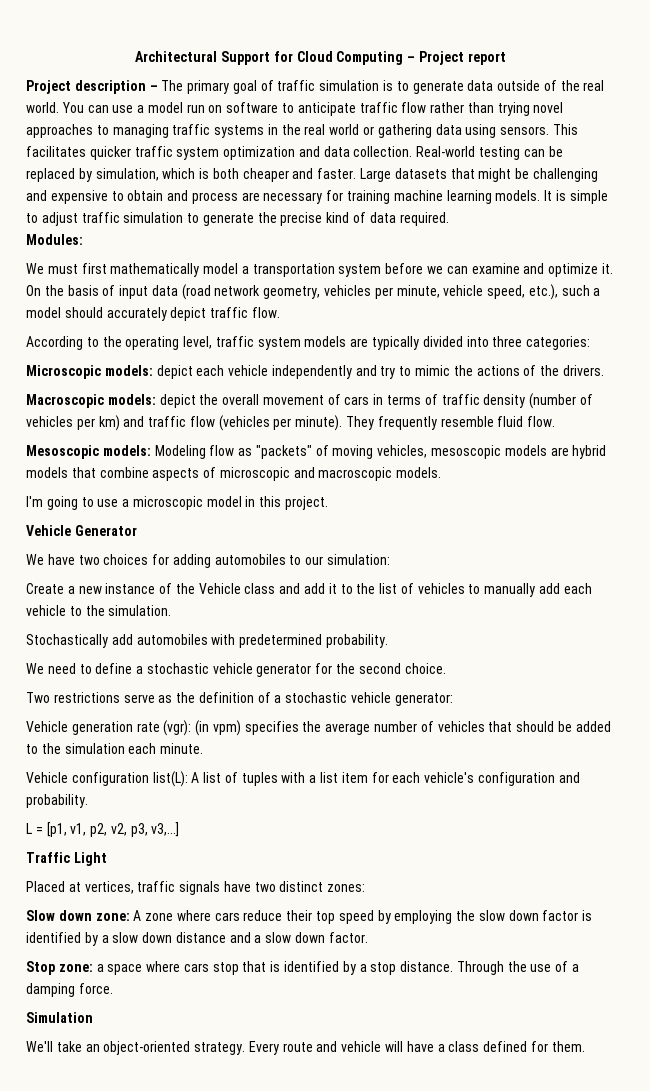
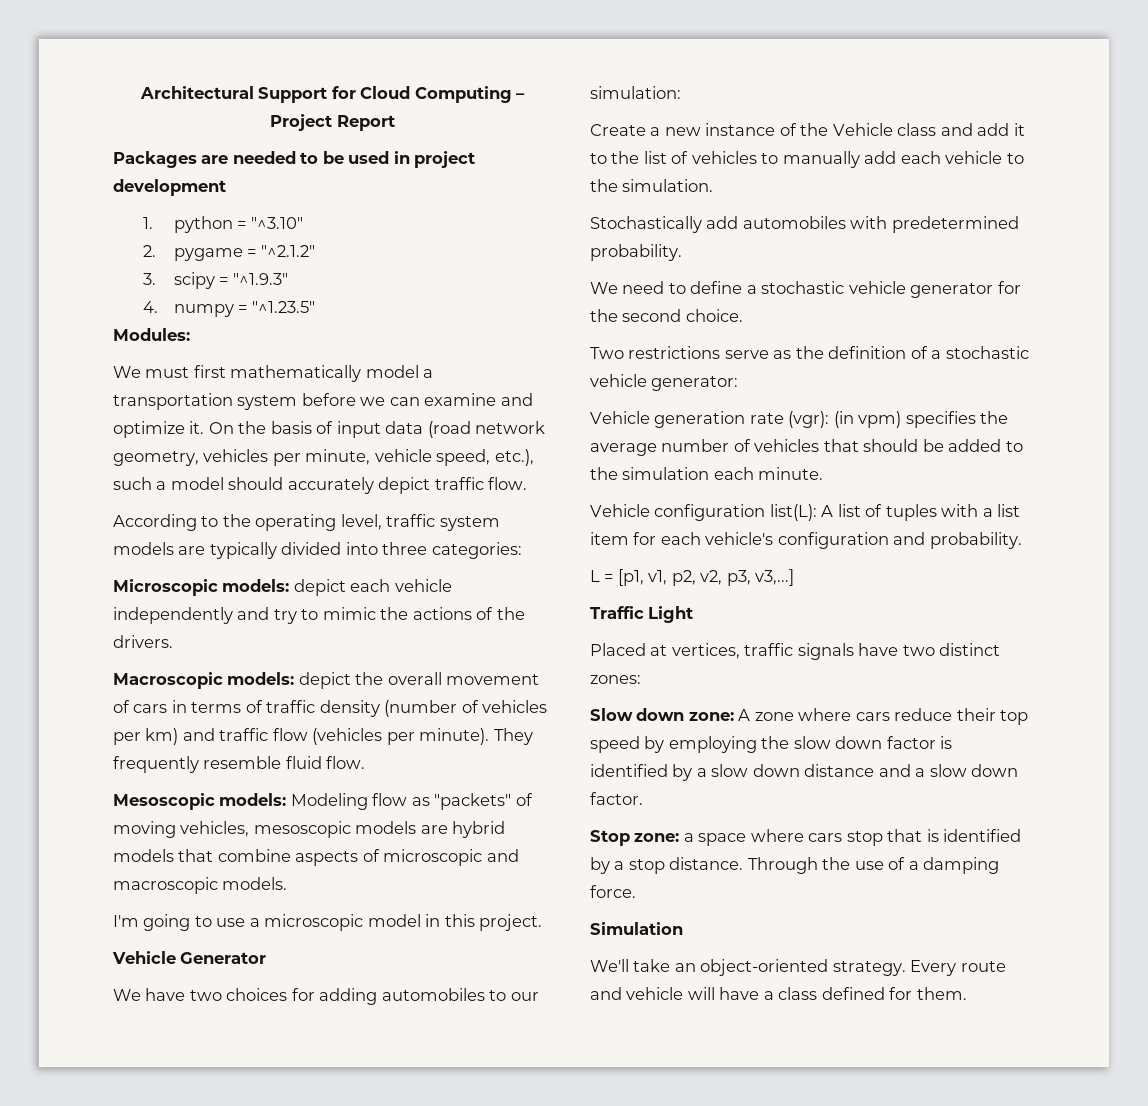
[467,52,506,65] [26,80,605,94] [26,102,564,116] [26,124,578,138] [26,146,563,160] [26,168,598,182] [26,190,608,204] [26,212,449,226] report // Project description – The primary goal of traffic simulation is to generate data outside of the real world. You can use a model run on software to anticipate traffic flow rather than trying novel approaches to managing traffic systems in the real world or gathering data using sensors. This facilitates quicker traffic system optimization and data collection. Real-world testing can be replaced by simulation, which is both cheaper and faster. Large datasets that might be challenging and expensive to obtain and process are necessary for training machine learning models. It is simple to adjust traffic simulation to generate the precise kind of data required. -> [336,115,395,131] [113,151,476,168] [113,179,226,196] [143,216,303,233] [143,245,315,261] [143,272,288,289] [143,301,315,317] Report // Packages are needed to be used in project development // 1. python = "^3.10" // 2. pygame = "^2.1.2" // 3. scipy = "^1.9.3" // 4. numpy = "^1.23.5"

